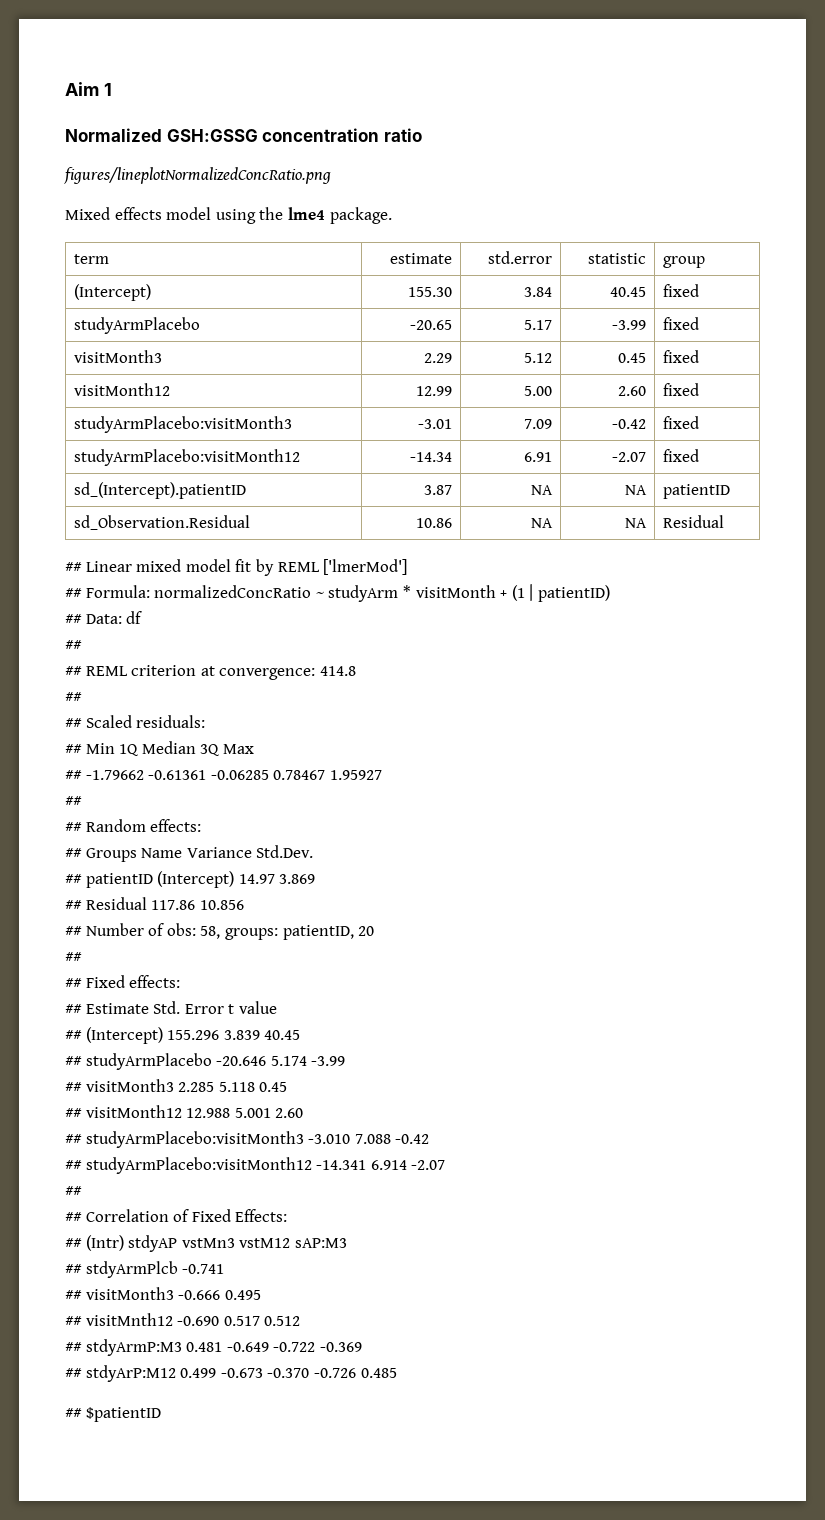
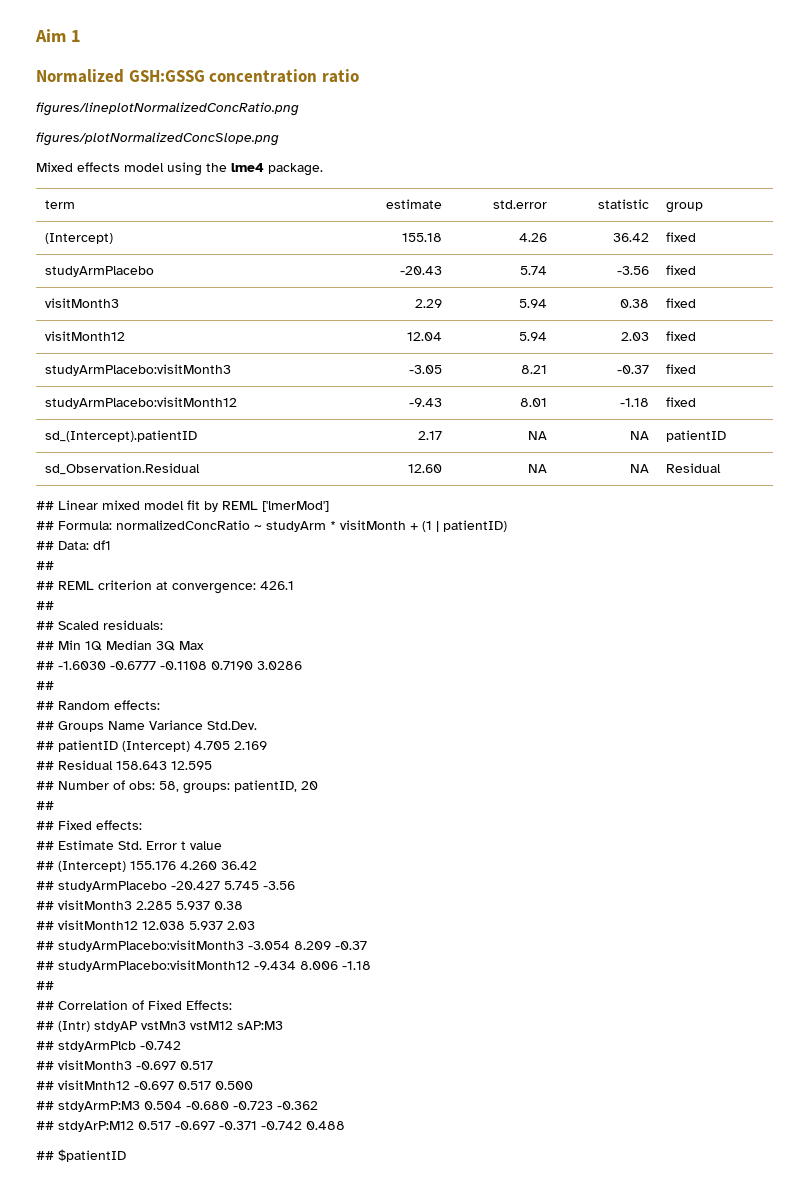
(331, 175) none -> [36,132,279,146] // figures/plotNormalizedConcSlope.png
[407,287,452,297] [523,287,552,297] [609,287,646,297] 155.30 | 3.84 | 40.45 -> [401,233,442,242] [518,233,547,242] [612,233,649,242] 155.18 | 4.26 | 36.42
[409,320,452,330] [523,320,552,330] [611,320,646,330] -20.65 | 5.17 | -3.99 -> [399,266,442,275] [519,266,547,275] [616,266,649,275] -20.43 | 5.74 | -3.56
[523,353,552,363] [617,353,646,363] 5.12 | 0.45 -> [518,299,547,308] [619,299,649,308] 5.94 | 0.38
[415,386,452,396] [523,386,552,396] [617,386,646,396] 12.99 | 5.00 | 2.60 -> [406,332,442,341] [518,332,547,341] [620,332,649,341] 12.04 | 5.94 | 2.03
[417,419,452,429] [523,419,552,429] [611,419,646,429] -3.01 | 7.09 | -0.42 -> [408,365,442,374] [520,365,547,374] [616,365,649,374] -3.05 | 8.21 | -0.37
[409,452,452,462] [523,452,552,462] [611,452,646,462] -14.34 | 6.91 | -2.07 -> [408,398,442,407] [519,398,547,407] [619,398,649,407] -9.43 | 8.01 | -1.18
[423,485,452,495] 3.87 -> [417,431,442,440] 2.17
[415,518,452,528] 10.86 -> [407,464,442,473] 12.60
[126,611,143,624] df -> [93,540,111,550] df1
[319,666,356,676] 414.8 -> [260,581,294,590] 426.1
[85,770,382,780] -1.79662 -0.61361 -0.06285 0.78467 1.95927 -> [58,661,302,670] -1.6030 -0.6777 -0.1108 0.7190 3.0286
[238,874,316,884] 14.97 3.869 -> [194,741,267,750] 4.705 2.169
[151,900,244,910] 117.86 10.856 -> [116,761,212,770] 158.643 12.595
[167,1030,301,1040] 155.296 3.839 40.45 -> [130,861,257,870] 155.176 4.260 36.42
[216,1056,346,1066] -20.646 5.174 -3.99 -> [171,881,295,890] -20.427 5.745 -3.56
[218,1082,288,1092] 5.118 0.45 -> [176,901,243,910] 5.937 0.38
[186,1108,304,1118] 12.988 5.001 2.60 -> [142,921,255,930] 12.038 5.937 2.03
[308,1134,430,1144] -3.010 7.088 -0.42 -> [248,941,367,950] -3.054 8.209 -0.37
[316,1160,446,1170] -14.341 6.914 -2.07 -> [254,961,371,970] -9.434 8.006 -1.18
[182,1264,225,1274] [65,1287,261,1300] -0.741 // ## visitMonth3 -0.666 0.495 -> [140,1041,181,1050] [36,1060,213,1070] -0.742 // ## visitMonth3 -0.697 0.517
[177,1316,301,1326] -0.690 0.517 0.512 -> [134,1081,253,1090] -0.697 0.517 0.500
[186,1342,362,1352] [65,1365,397,1382] 0.481 -0.649 -0.722 -0.369 // ## stdyArP:M12 0.499 -0.673 -0.370 -0.726 0.485 -> [144,1101,318,1110] [36,1121,345,1132] 0.504 -0.680 -0.723 -0.362 // ## stdyArP:M12 0.517 -0.697 -0.371 -0.742 0.488

